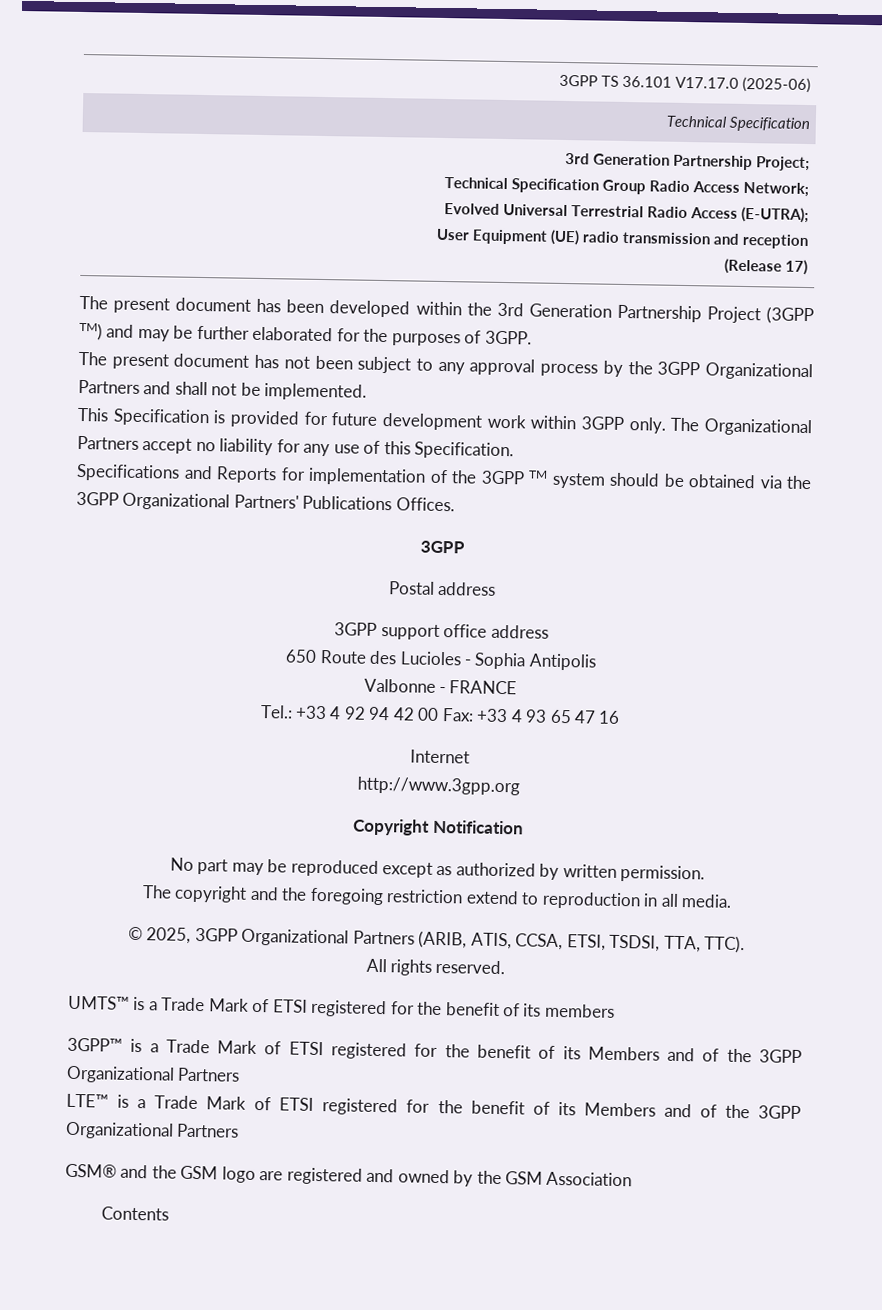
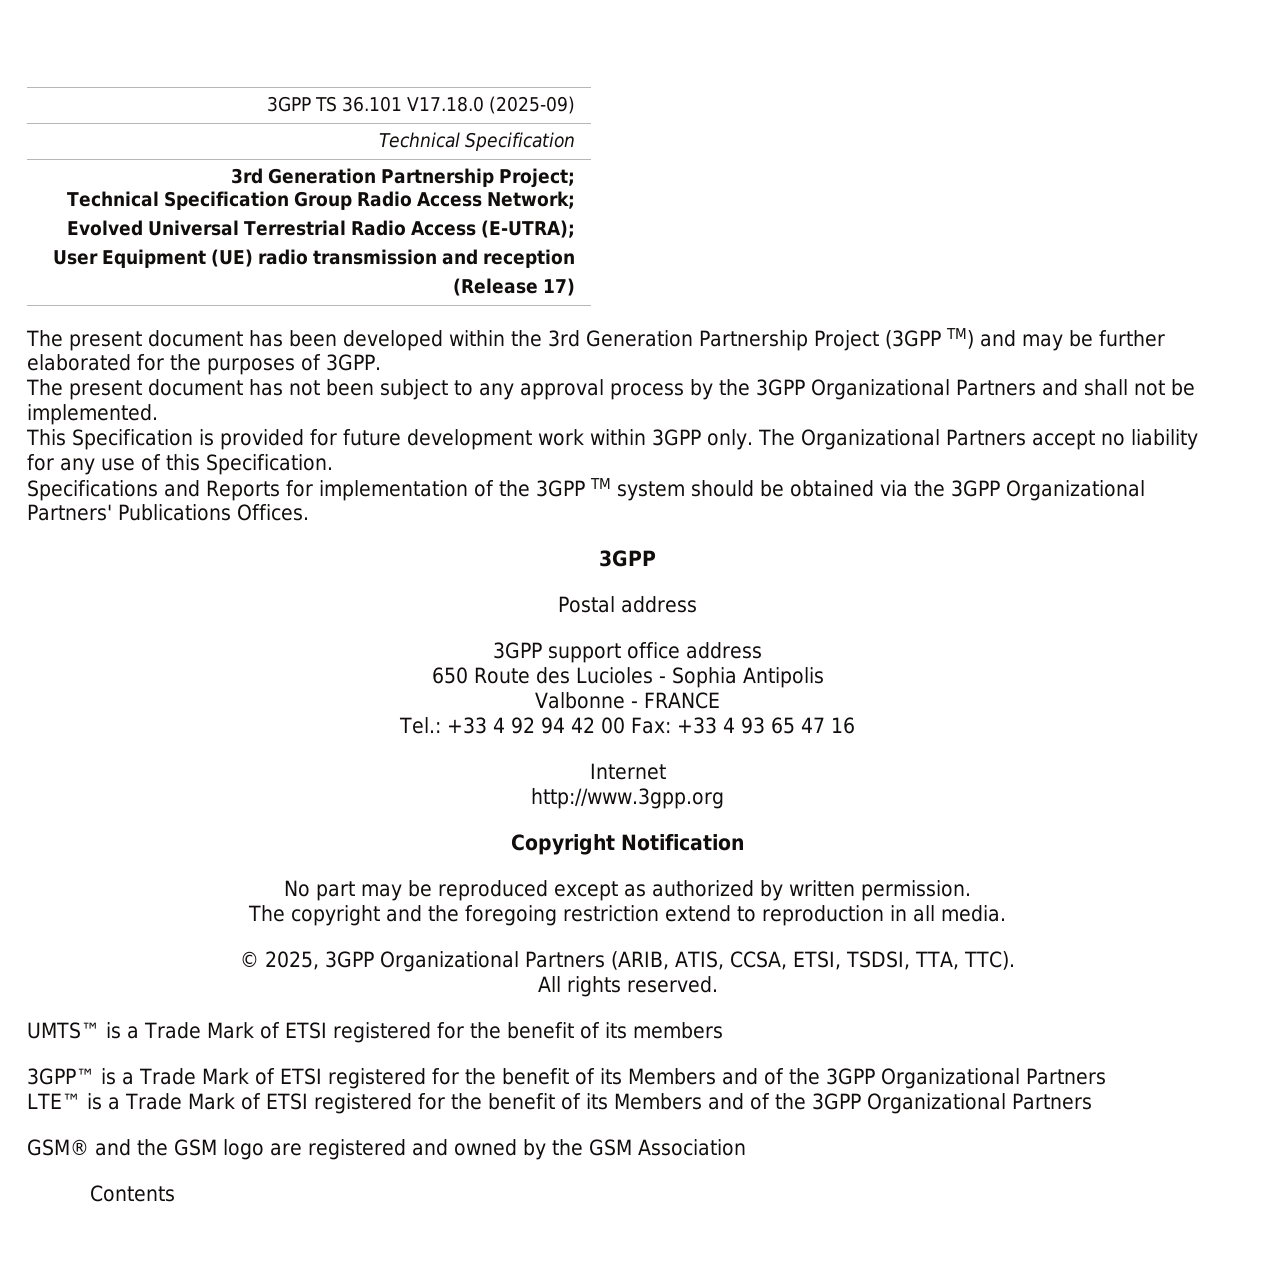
[675,76,812,94] V17.17.0 (2025-06) -> [407,96,576,114] V17.18.0 (2025-09)

